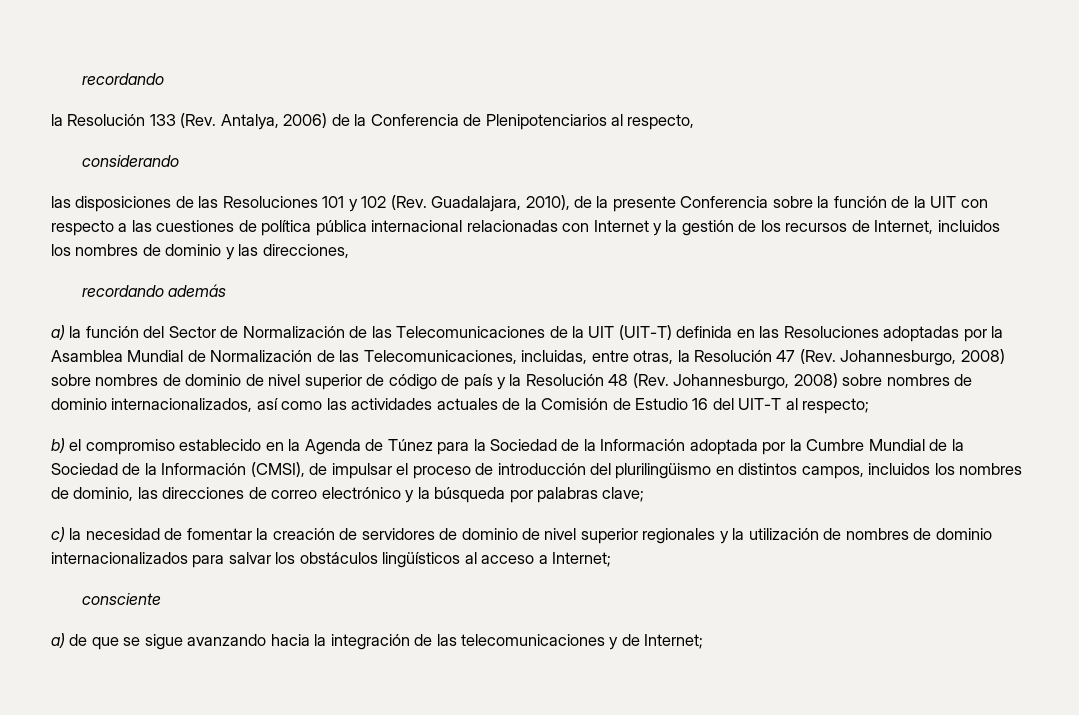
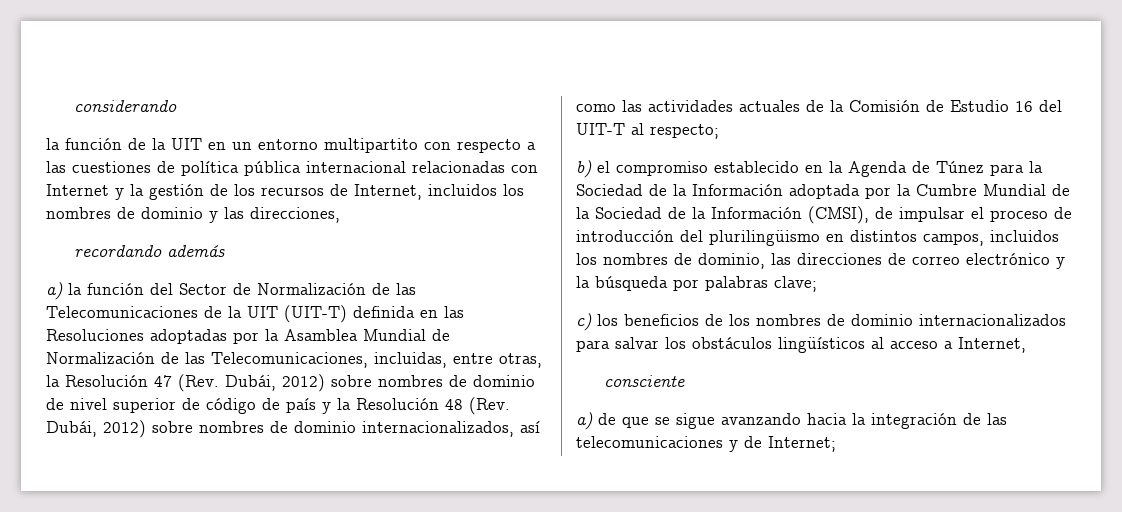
[81,73,164,85] [51,113,695,130] [81,155,179,167] [51,195,813,212] recordando // la Resolución 133 (Rev. Antalya, 2006) de la Conferencia de Plenipotenciarios al respecto, // considerando // las disposiciones de las Resoluciones 101 y 102 (Rev. Guadalajara, 2010), de la presente Conferencia sobre -> [74,100,178,112] considerando //
(957, 202) none -> [208,138,418,153] en un entorno multipartito
[840,349,1005,366] Johannesburgo, 2008) -> [225,374,325,392] Dubái, 2012)
[673,373,838,390] Johannesburgo, 2008) -> [46,420,146,438] Dubái, 2012)
[69,528,842,544] la necesidad de fomentar la creación de servidores de dominio de nivel superior regionales y la utilización de -> [597,314,750,326] los beneficios de los
[552,552,612,567] Internet; -> [958,337,1026,353] Internet,

